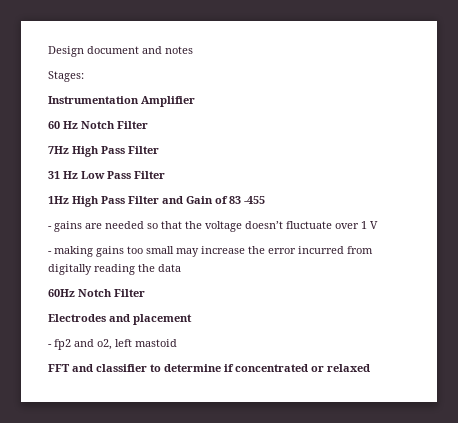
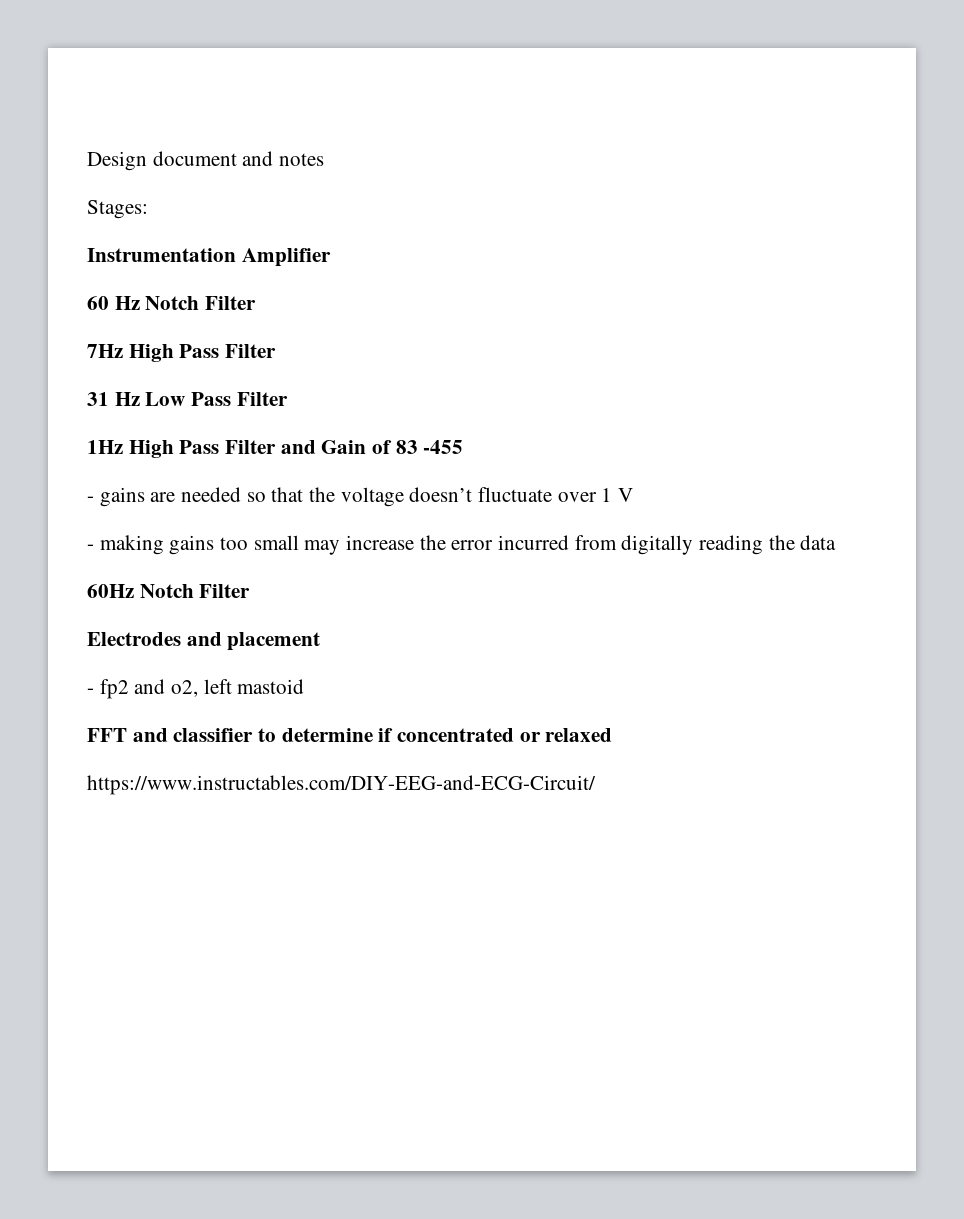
(370, 368) none -> [87,775,596,795] // https://www.instructables.com/DIY-EEG-and-ECG-Circuit/

